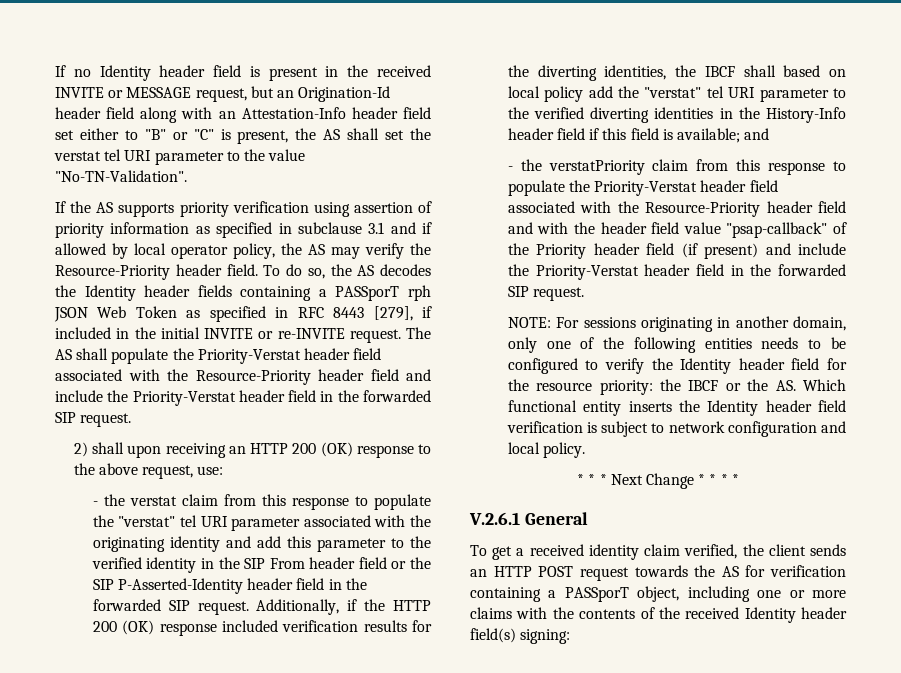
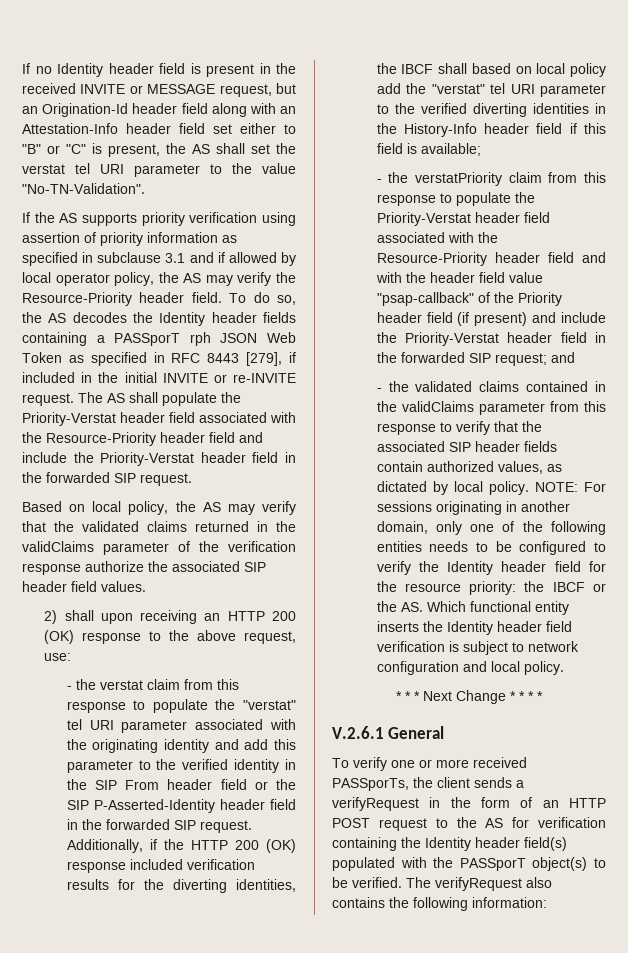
(132, 420) none -> [22,501,296,515] [22,521,296,532] [22,541,296,555] [22,561,266,575] [22,581,146,592] // Based on local policy, the AS may verify that the validated claims returned in the validClaims parameter of the verification response authorize the associated SIP header field values.
[744,128,770,140] and -> (481, 149) none
[532,287,584,301] request. // -> [494,352,575,366] [376,381,606,392] [376,401,606,415] [376,421,542,435] [376,441,557,452] [376,461,562,474] [376,481,529,495] request; and // - the validated claims contained in the validClaims parameter from this response to verify that the associated SIP header fields contain authorized values, as dictated by local policy.
[492,544,846,560] get a received identity claim verified, the client sends -> [353,757,527,771] [332,777,524,791] [332,797,533,811] verify one or more received PASSporTs, the client sends a verifyRequest in the form of
[634,565,688,577] towards -> [435,818,448,828] to
[548,586,846,602] [470,607,847,623] [470,628,571,644] a PASSporT object, including one or more claims with the contents of the received Identity header field(s) signing: -> [401,837,567,851] [332,857,606,871] [332,877,552,891] [332,897,547,911] the Identity header field(s) populated with the PASSporT object(s) to be verified. The verifyRequest also contains the following information:

